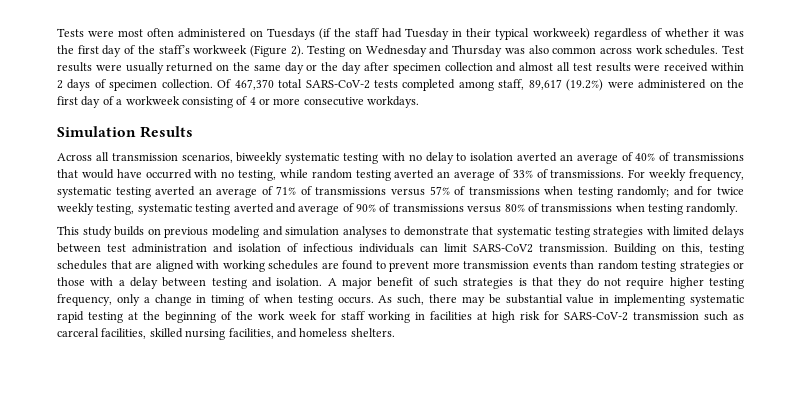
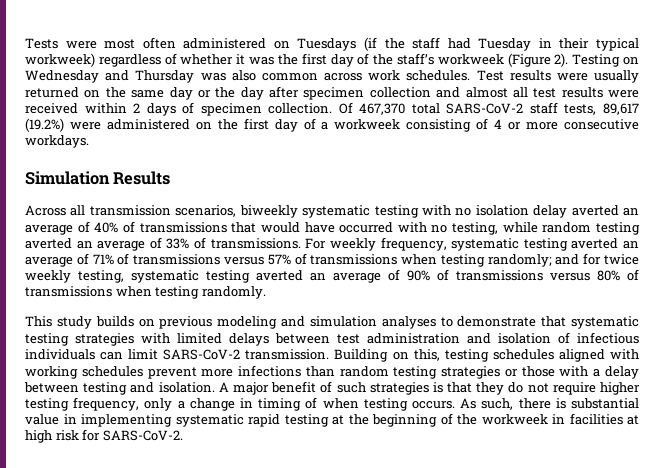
[374,79,525,91] tests completed among staff, -> [529,102,597,115] staff tests,
[425,152,514,164] delay to isolation -> [475,205,568,218] isolation delay
[275,203,296,213] and -> [310,273,326,281] an
[473,244,533,253] SARS-CoV2 -> [163,349,241,360] SARS-CoV-2
[110,260,152,269] that are -> (554, 354) none
[321,260,567,272] are found to prevent more transmission events -> [147,365,302,379] prevent more infections
[461,294,501,306] may be -> [555,398,566,409] is
[257,311,411,323] work week for staff working -> [481,414,548,425] workweek
[564,311,745,321] [57,328,395,340] SARS-CoV-2 transmission such as carceral facilities, skilled nursing facilities, and homeless shelters. -> [102,430,183,441] SARS-CoV-2.

